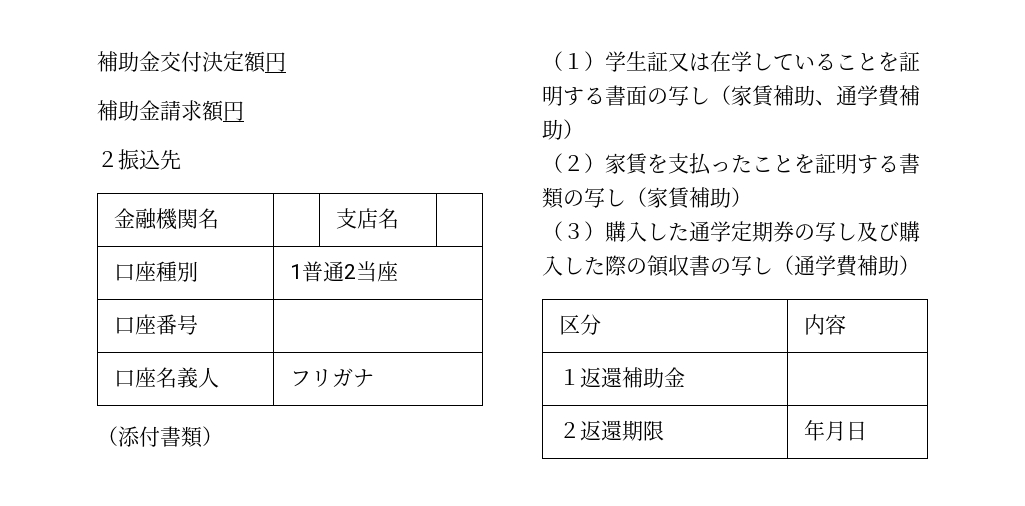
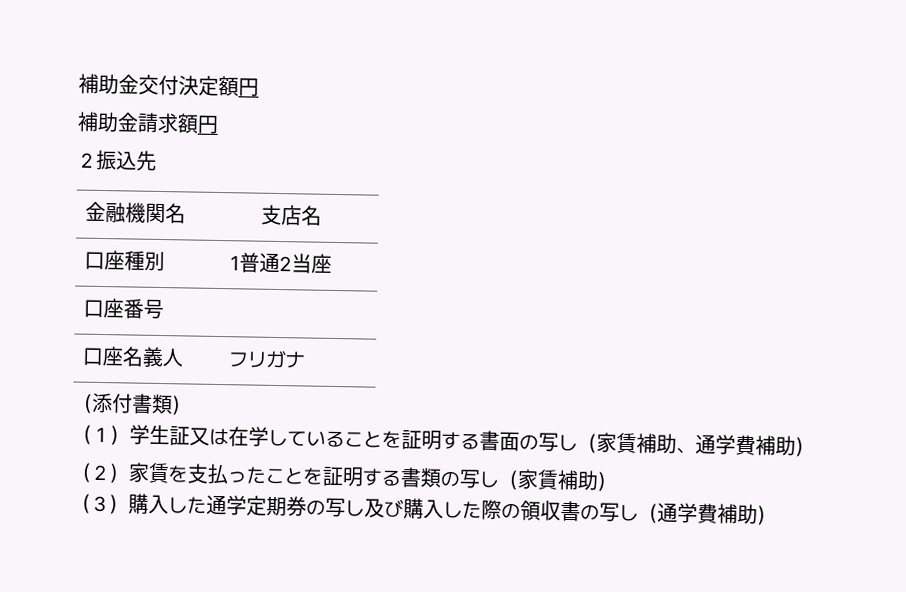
[558,314,601,335] [803,314,846,335] [558,367,685,388] [558,420,664,441] [803,420,867,441] // 区分 | 内容 // １返還補助金 | // ２返還期限 | 年月日 -> (777, 515) none

